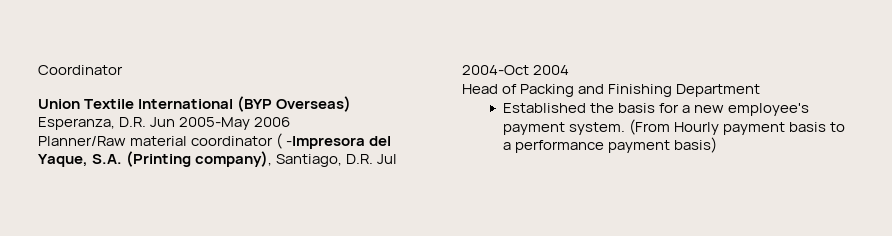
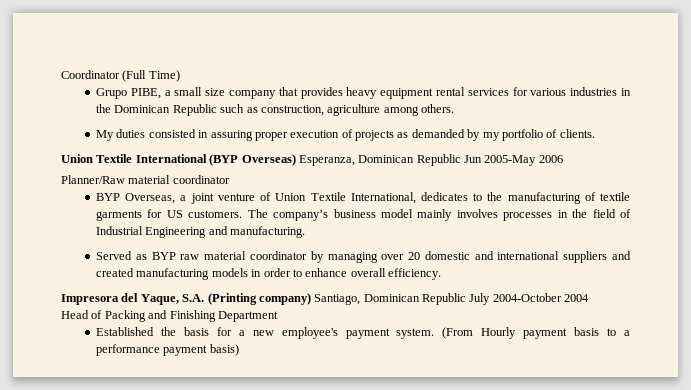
(123, 70) none -> [122,70,180,82] [96,87,631,99] [96,104,455,116] [96,129,595,141] (Full Time) // Grupo PIBE, a small size company that provides heavy equipment rental services for various industries in the Dominican Republic such as construction, agriculture among others. // My duties consisted in assuring proper execution of projects as demanded by my portfolio of clients.
[119,117,147,127] D.R. -> [358,154,461,166] Dominican Republic
[276,133,392,149] [38,151,398,167] [462,65,529,75] ( -Impresora del Yaque, S.A. (Printing company), Santiago, D.R. Jul 2004-Oct -> [96,192,630,204] [96,209,631,221] [96,226,306,238] [96,251,631,263] [96,268,442,280] [61,293,562,305] // BYP Overseas, a joint venture of Union Textile International, dedicates to the manufacturing of textile garments for US customers. The company’s business model mainly involves processes in the field of Industrial Engineering and manufacturing. // Served as BYP raw material coordinator by managing over 20 domestic and international suppliers and created manufacturing models in order to enhance overall efficiency. // Impresora del Yaque, S.A. (Printing company) Santiago, Dominican Republic July 2004-October

